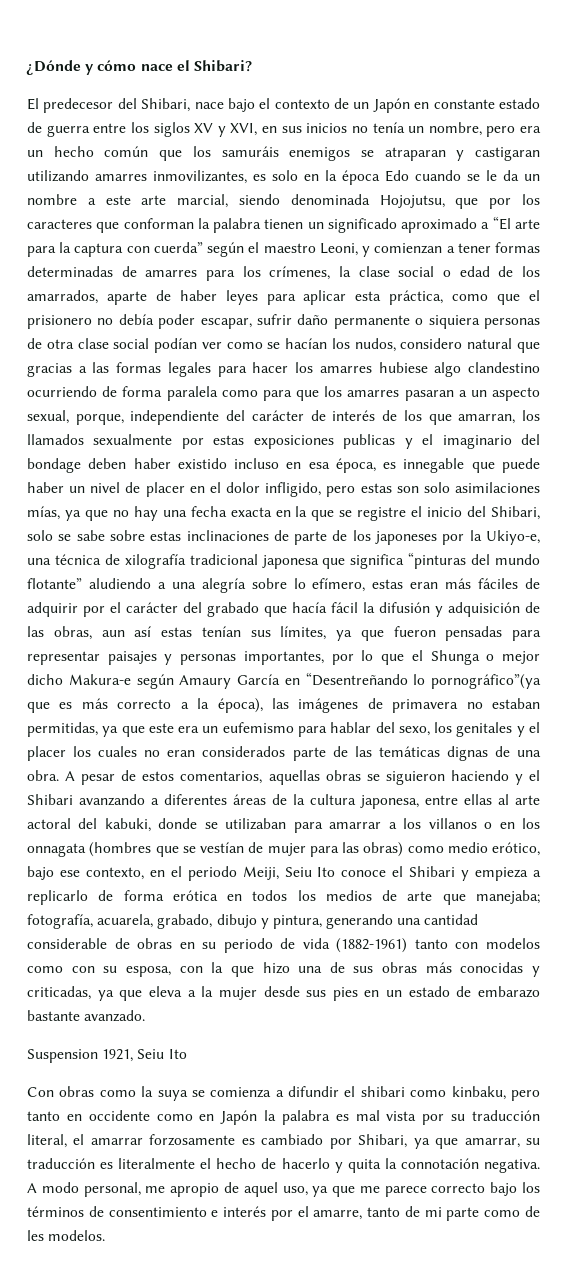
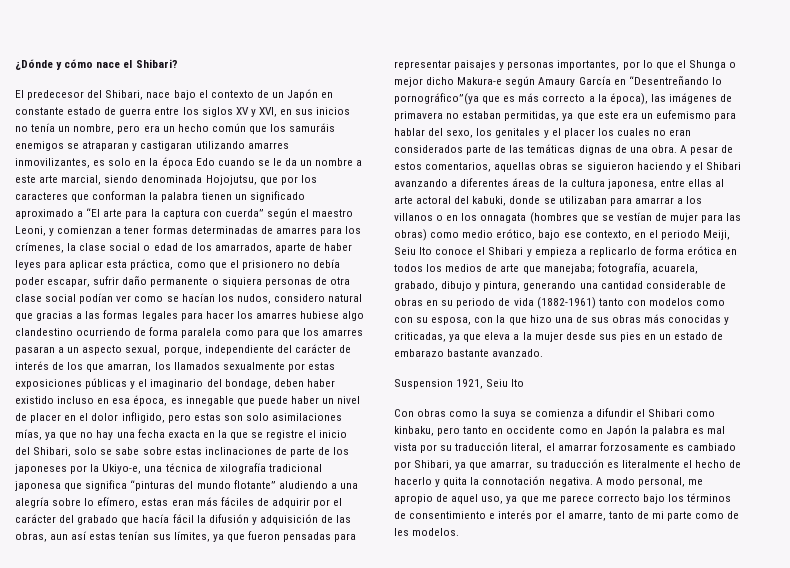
[343,434,396,449] publicas -> [85,378,128,389] públicas
[27,458,81,473] bondage -> [224,379,271,389] bondage,
[360,1086,405,1097] shibari -> [648,409,684,417] Shibari

